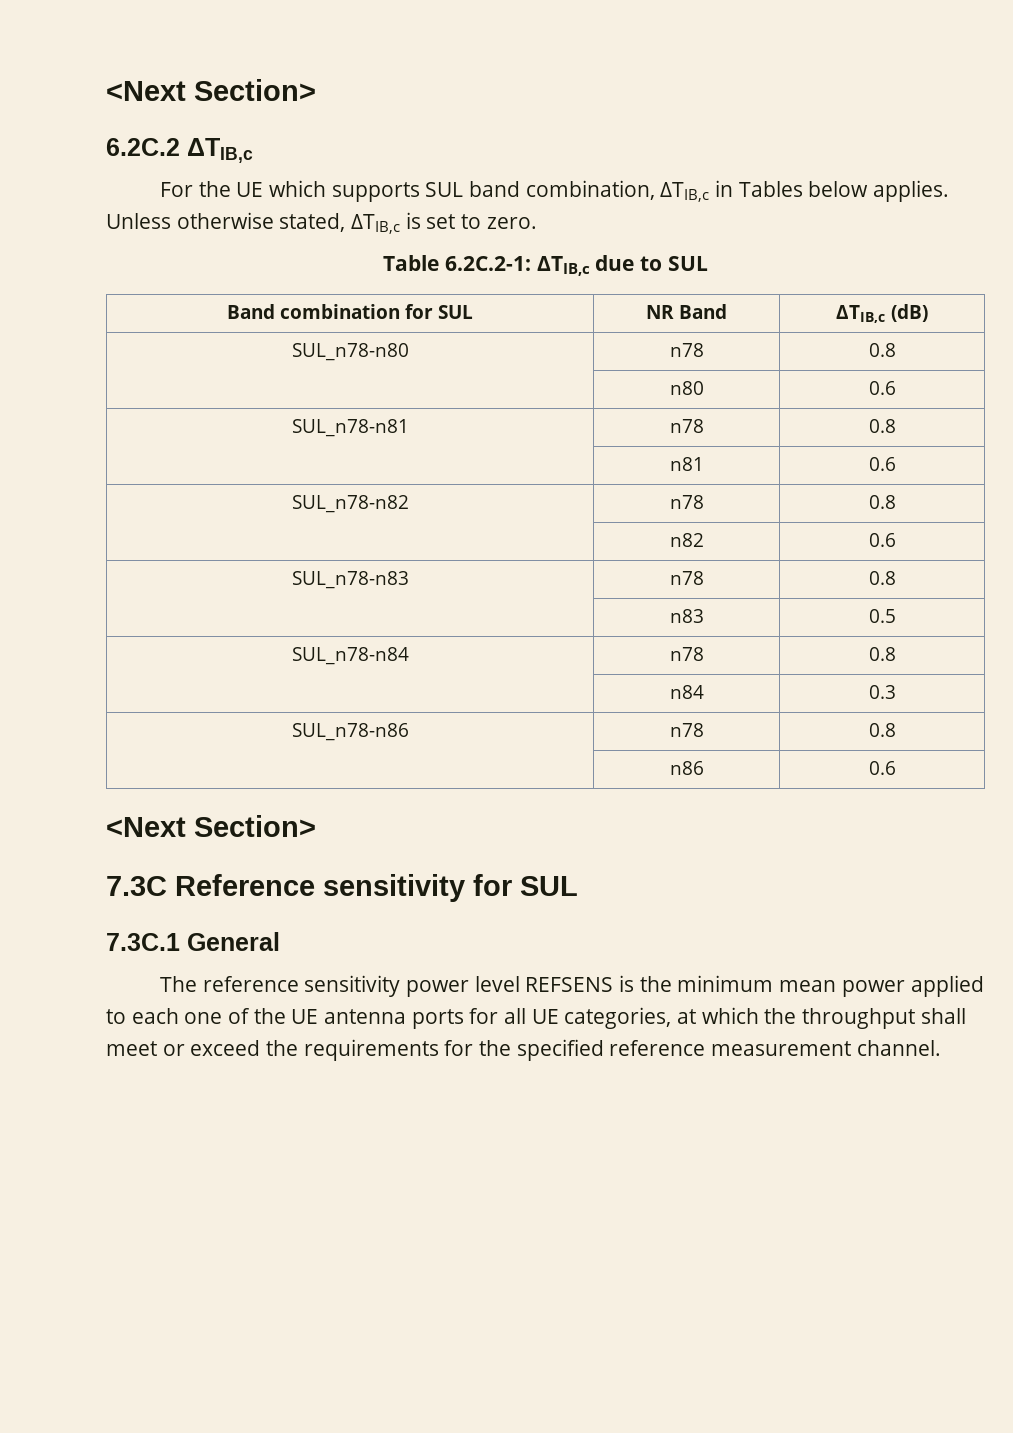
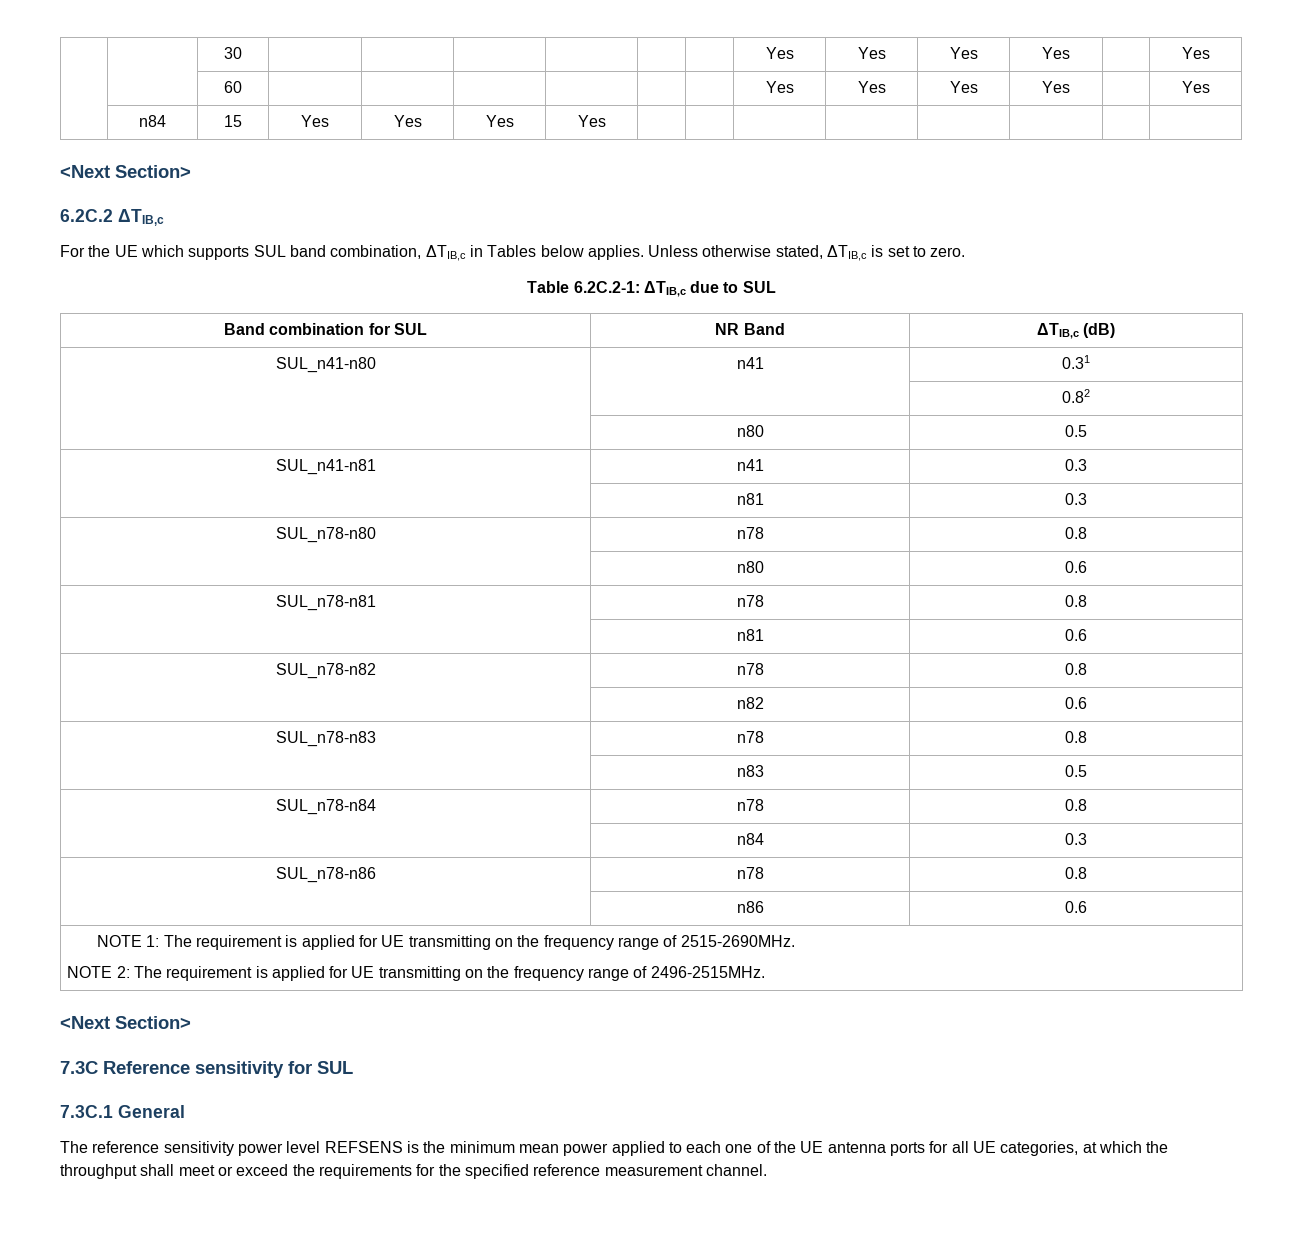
(106, 91) none -> [224,47,242,59] [765,47,794,59] [857,47,886,59] [949,47,978,59] [1042,47,1070,59] [1181,47,1210,59] [224,81,242,93] [765,81,794,93] [857,81,886,93] [949,81,978,93] [1042,81,1070,93] [1181,81,1210,93] [139,115,166,127] [224,115,242,127] [301,115,329,127] [393,115,422,127] [485,115,514,127] [577,115,606,127] | | 30 | | | | | | | Yes | Yes | Yes | Yes | | Yes // | | 60 | | | | | | | Yes | Yes | Yes | Yes | | Yes // | n84 | 15 | Yes | Yes | Yes | Yes | | | | | | | | //
(928, 313) none -> [275,357,376,373] [736,357,764,369] [1062,355,1090,369] [1062,389,1090,403] [736,425,764,437] [1065,425,1087,437] [275,459,376,475] [736,459,764,471] [1065,459,1087,471] [736,493,764,505] [1065,493,1087,505] // SUL_n41-n80 | n41 | 0.31 // | | 0.82 // | n80 | 0.5 // SUL_n41-n81 | n41 | 0.3 // | n81 | 0.3
(896, 768) none -> [97,935,795,950] [67,966,765,981] // NOTE 1: The requirement is applied for UE transmitting on the frequency range of 2515-2690MHz. // NOTE 2: The requirement is applied for UE transmitting on the frequency range of 2496-2515MHz.

